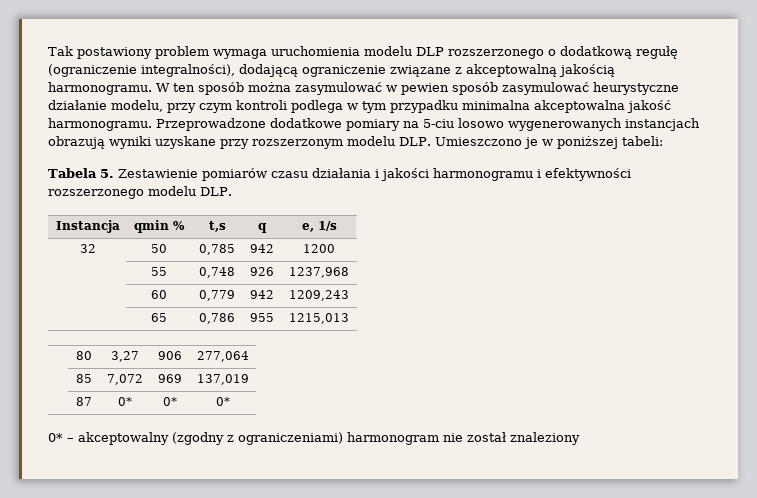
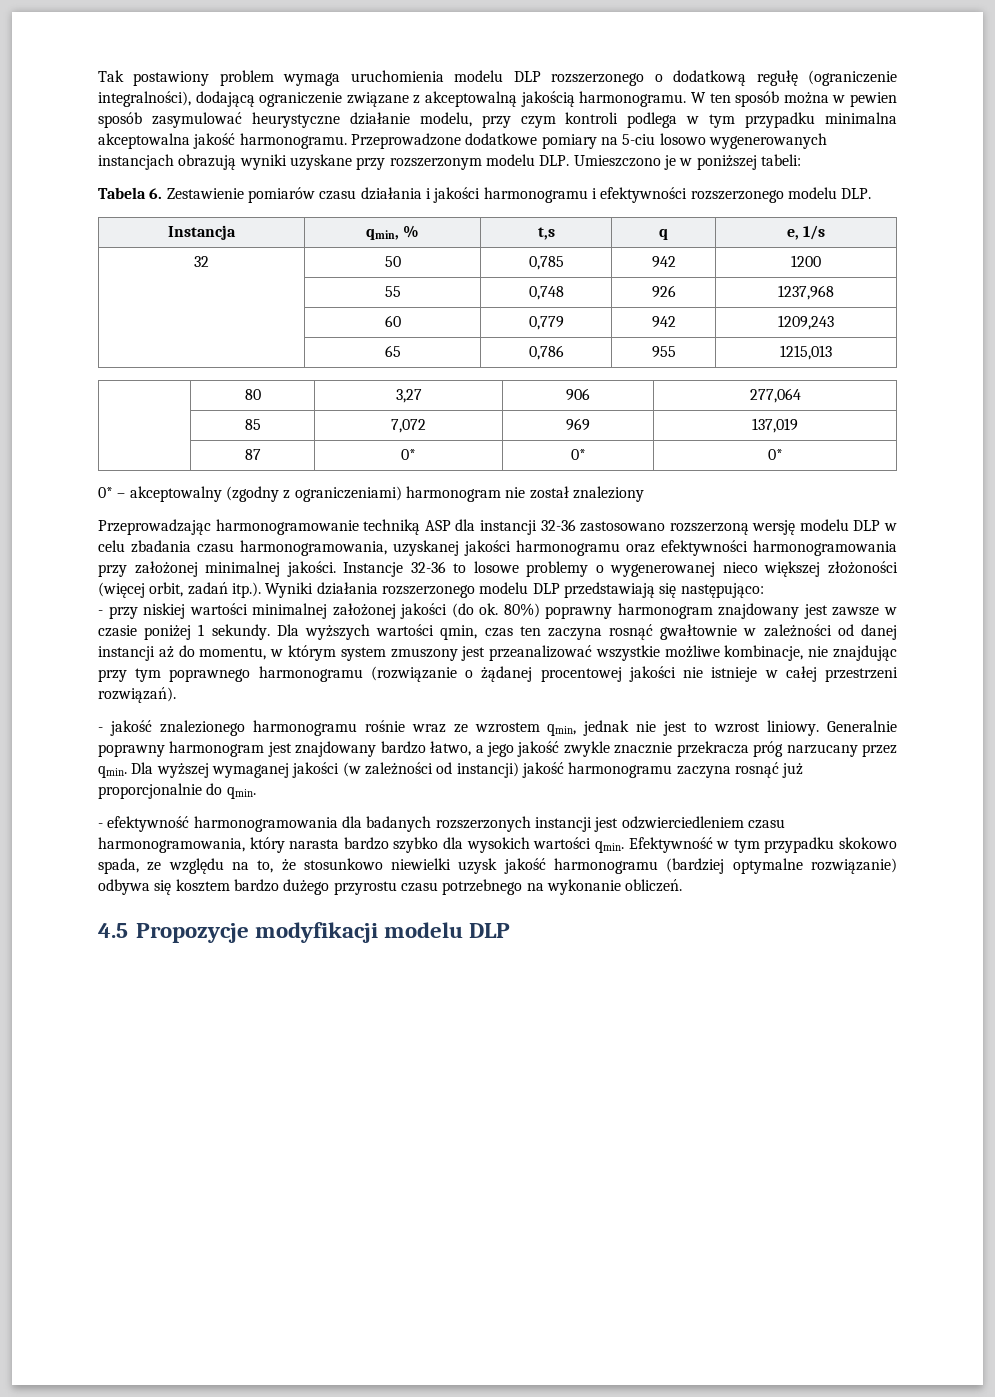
[295,82,382,95] zasymulować -> (829, 98) none
[99,169,114,178] 5. -> [149,188,163,199] 6.
[134,220,169,233] qmin -> [365,229,399,240] qmin,
(580, 438) none -> [98,519,898,535] [98,540,897,556] [98,561,899,577] [98,582,764,598] [98,603,897,619] [98,624,897,640] [98,645,898,661] [98,666,899,682] [98,687,176,703] [98,720,898,736] [98,741,898,757] [98,762,804,778] [98,783,256,799] [98,816,785,832] [98,837,898,853] [98,858,897,874] [98,879,683,895] [98,922,511,943] // Przeprowadzając harmonogramowanie techniką ASP dla instancji 32-36 zastosowano rozszerzoną wersję modelu DLP w celu zbadania czasu harmonogramowania, uzyskanej jakości harmonogramu oraz efektywności harmonogramowania przy założonej minimalnej jakości. Instancje 32-36 to losowe problemy o wygenerowanej nieco większej złożoności (więcej orbit, zadań itp.). Wyniki działania rozszerzonego modelu DLP przedstawiają się następująco: // - przy niskiej wartości minimalnej założonej jakości (do ok. 80%) poprawny harmonogram znajdowany jest zawsze w czasie poniżej 1 sekundy. Dla wyższych wartości qmin, czas ten zaczyna rosnąć gwałtownie w zależności od danej instancji aż do momentu, w którym system zmuszony jest przeanalizować wszystkie możliwe kombinacje, nie znajdując przy tym poprawnego harmonogramu (rozwiązanie o żądanej procentowej jakości nie istnieje w całej przestrzeni rozwiązań). // - jakość znalezionego harmonogramu rośnie wraz ze wzrostem qmin, jednak nie jest to wzrost liniowy. Generalnie poprawny harmonogram jest znajdowany bardzo łatwo, a jego jakość zwykle znacznie przekracza próg narzucany przez qmin. Dla wyższej wymaganej jakości (w zależności od instancji) jakość harmonogramu zaczyna rosnąć już proporcjonalnie do qmin. // - efektywność harmonogramowania dla badanych rozszerzonych instancji jest odzwierciedleniem czasu harmonogramowania, który narasta bardzo szybko dla wysokich wartości qmin. Efektywność w tym przypadku skokowo spada, ze względu na to, że stosunkowo niewielki uzysk jakość harmonogramu (bardziej optymalne rozwiązanie) odbywa się kosztem bardzo dużego przyrostu czasu potrzebnego na wykonanie obliczeń. // 4.5 Propozycje modyfikacji modelu DLP

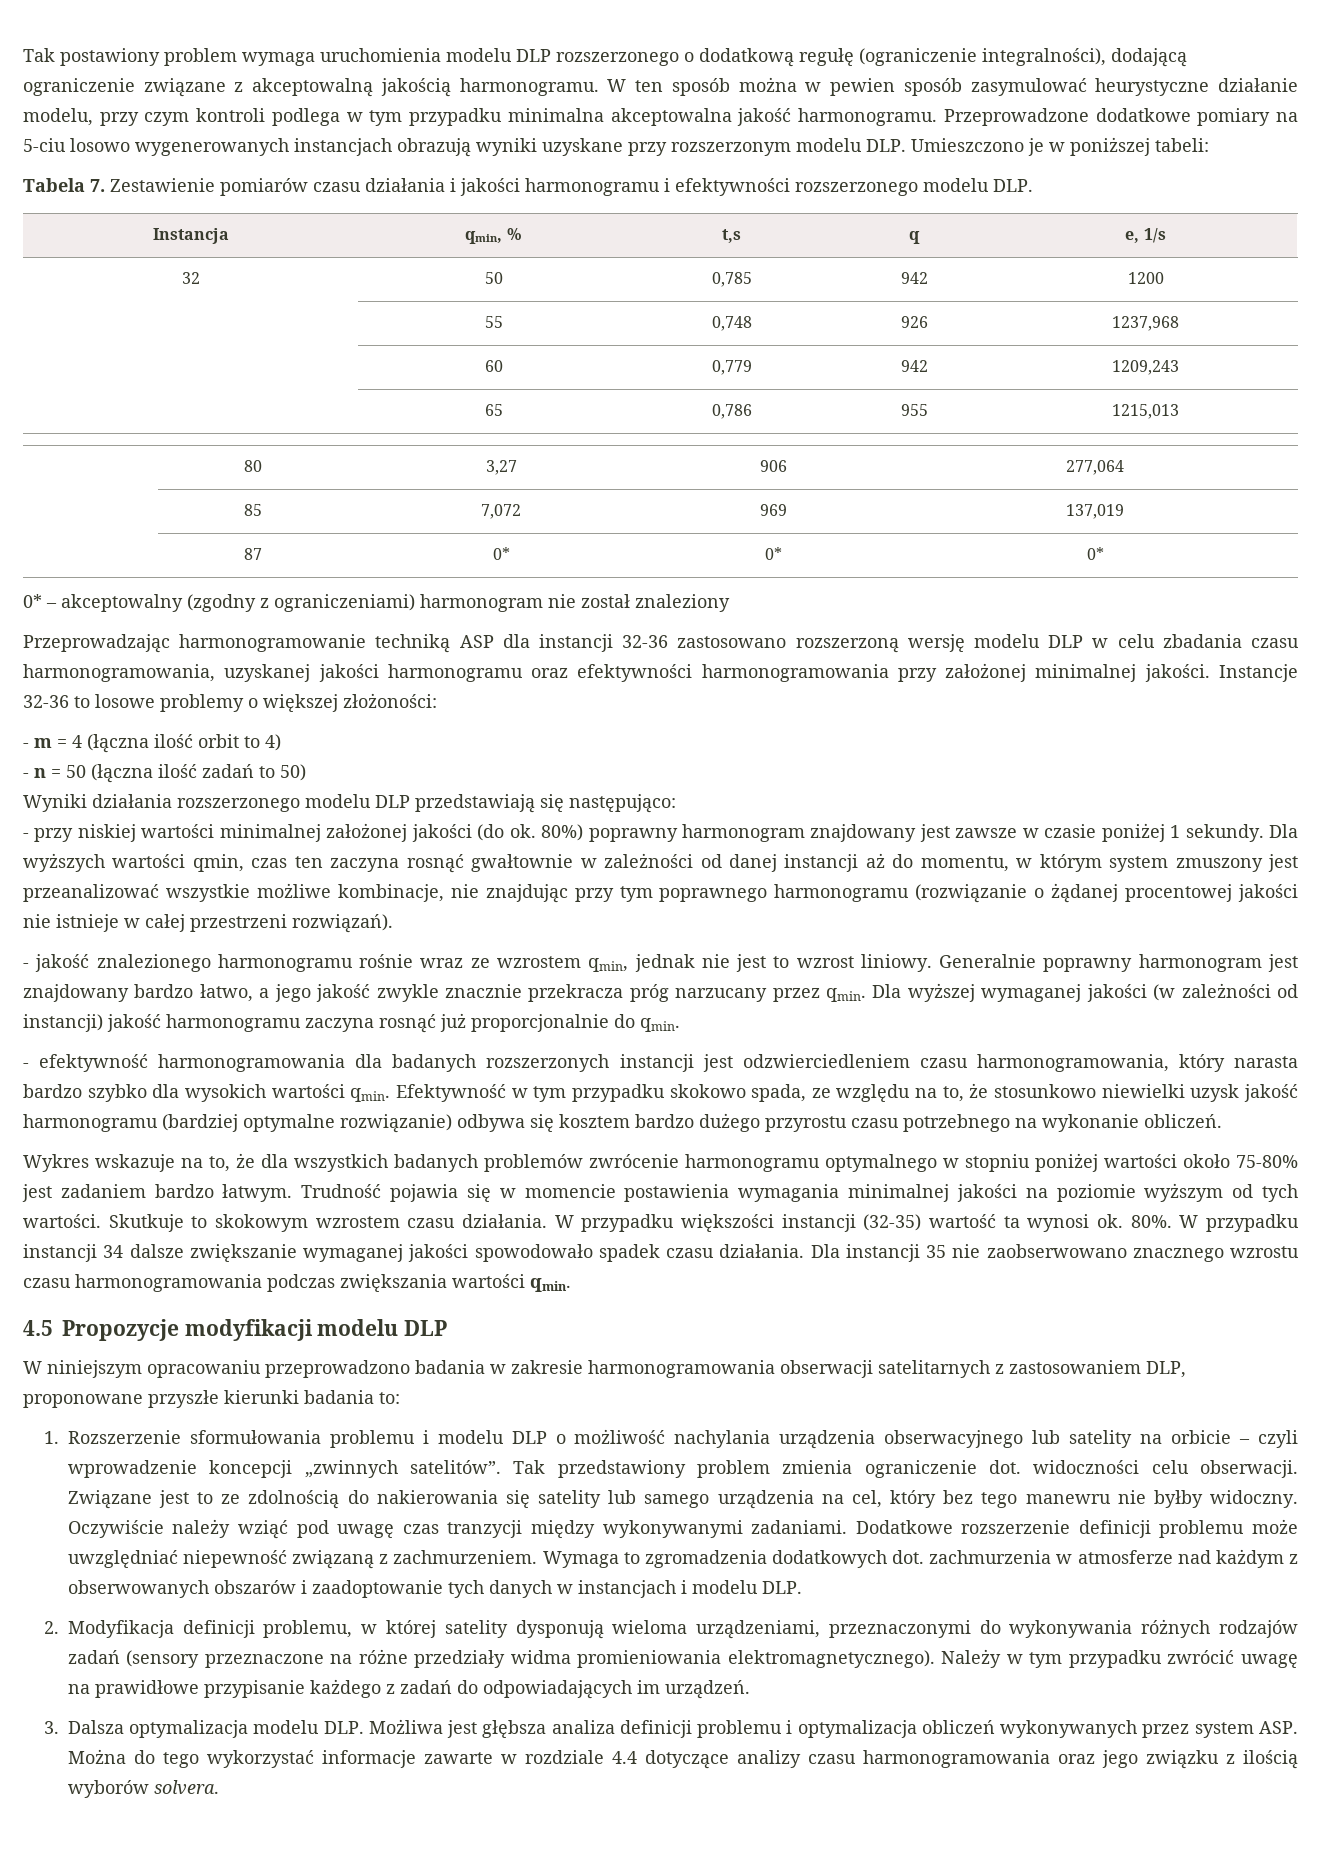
[149,188,163,199] 6. -> [90,179,105,192] 7.
[610,561,899,577] [98,582,261,598] wygenerowanej nieco większej złożoności (więcej orbit, zadań itp.). -> [263,693,437,712] [23,734,281,753] [23,764,306,783] większej złożoności: // - m = 4 (łączna ilość orbit to 4) // - n = 50 (łączna ilość zadań to 50) //
(683, 885) none -> [23,1153,1298,1172] [22,1183,1298,1202] [23,1214,1299,1232] [23,1244,1299,1262] [23,1274,571,1292] // Wykres wskazuje na to, że dla wszystkich badanych problemów zwrócenie harmonogramu optymalnego w stopniu poniżej wartości około 75-80% jest zadaniem bardzo łatwym. Trudność pojawia się w momencie postawienia wymagania minimalnej jakości na poziomie wyższym od tych wartości. Skutkuje to skokowym wzrostem czasu działania. W przypadku większości instancji (32-35) wartość ta wynosi ok. 80%. W przypadku instancji 34 dalsze zwiększanie wymaganej jakości spowodowało spadek czasu działania. Dla instancji 35 nie zaobserwowano znacznego wzrostu czasu harmonogramowania podczas zwiększania wartości qmin.
(511, 930) none -> [23,1360,1186,1378] [23,1390,400,1408] [43,1429,1299,1449] [67,1460,1298,1478] [67,1490,1299,1509] [67,1519,1299,1539] [67,1549,1298,1569] [67,1580,802,1598] [43,1619,1299,1639] [67,1649,1298,1668] [67,1679,750,1699] [43,1719,1299,1738] [67,1749,1298,1769] [67,1780,219,1798] // W niniejszym opracowaniu przeprowadzono badania w zakresie harmonogramowania obserwacji satelitarnych z zastosowaniem DLP, proponowane przyszłe kierunki badania to: // 1. Rozszerzenie sformułowania problemu i modelu DLP o możliwość nachylania urządzenia obserwacyjnego lub satelity na orbicie – czyli wprowadzenie koncepcji „zwinnych satelitów”. Tak przedstawiony problem zmienia ograniczenie dot. widoczności celu obserwacji. Związane jest to ze zdolnością do nakierowania się satelity lub samego urządzenia na cel, który bez tego manewru nie byłby widoczny. Oczywiście należy wziąć pod uwagę czas tranzycji między wykonywanymi zadaniami. Dodatkowe rozszerzenie definicji problemu może uwzględniać niepewność związaną z zachmurzeniem. Wymaga to zgromadzenia dodatkowych dot. zachmurzenia w atmosferze nad każdym z obserwowanych obszarów i zaadoptowanie tych danych w instancjach i modelu DLP. // 2. Modyfikacja definicji problemu, w której satelity dysponują wieloma urządzeniami, przeznaczonymi do wykonywania różnych rodzajów zadań (sensory przeznaczone na różne przedziały widma promieniowania elektromagnetycznego). Należy w tym przypadku zwrócić uwagę na prawidłowe przypisanie każdego z zadań do odpowiadających im urządzeń. // 3. Dalsza optymalizacja modelu DLP. Możliwa jest głębsza analiza definicji problemu i optymalizacja obliczeń wykonywanych przez system ASP. Można do tego wykorzystać informacje zawarte w rozdziale 4.4 dotyczące analizy czasu harmonogramowania oraz jego związku z ilością wyborów solvera.

